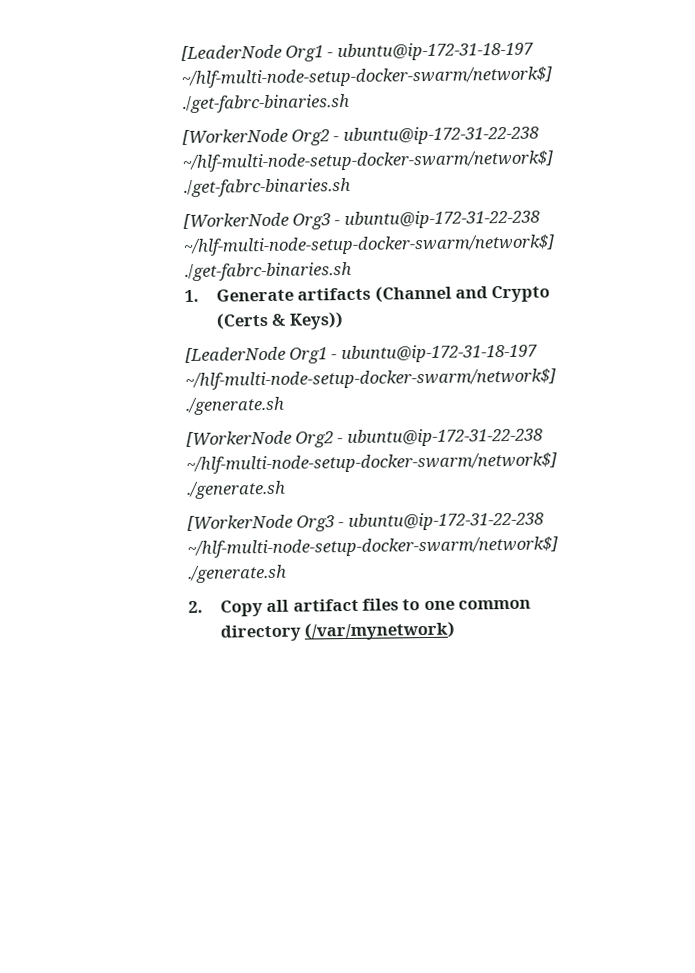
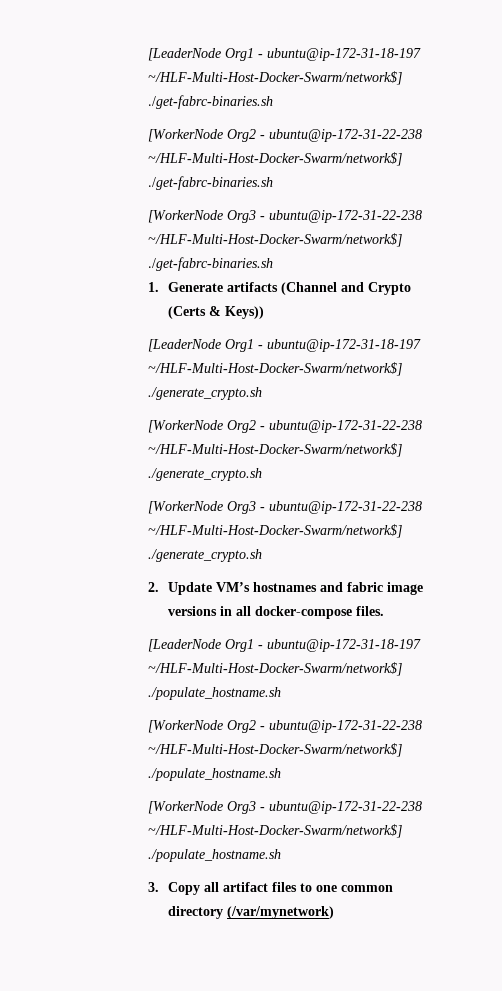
[180,41,534,62] [180,66,552,89] [LeaderNode Org1 - ubuntu@ip-172-31-18-197 ~/hlf-multi-node-setup-docker-swarm/network$] -> [147,48,421,61] [147,71,402,85] [LeaderNode Org1 - ubuntu@ip-172-31-18-197 ~/HLF-Multi-Host-Docker-Swarm/network$]
[181,150,554,173] ~/hlf-multi-node-setup-docker-swarm/network$] -> [147,152,402,166] ~/HLF-Multi-Host-Docker-Swarm/network$]
[182,234,555,257] ~/hlf-multi-node-setup-docker-swarm/network$] -> [147,233,402,247] ~/HLF-Multi-Host-Docker-Swarm/network$]
[184,368,556,391] [184,396,285,416] [185,427,543,448] [185,452,557,475] [185,480,286,500] [186,511,544,532] [186,536,558,559] [186,564,287,584] [187,600,203,614] ~/hlf-multi-node-setup-docker-swarm/network$] ./generate.sh // [WorkerNode Org2 - ubuntu@ip-172-31-22-238 ~/hlf-multi-node-setup-docker-swarm/network$] ./generate.sh // [WorkerNode Org3 - ubuntu@ip-172-31-22-238 ~/hlf-multi-node-setup-docker-swarm/network$] ./generate.sh // 2. -> [147,362,402,376] [147,387,262,400] [147,420,422,433] [147,443,402,457] [147,468,262,481] [147,501,422,514] [147,524,402,538] [147,549,262,562] [147,582,424,595] [168,606,385,619] [147,639,421,652] [147,662,402,676] [147,687,281,700] [147,720,422,733] [147,743,402,757] [147,768,281,781] [147,801,422,814] [147,824,402,838] [147,849,281,862] [147,882,159,892] ~/HLF-Multi-Host-Docker-Swarm/network$] ./generate_crypto.sh // [WorkerNode Org2 - ubuntu@ip-172-31-22-238 ~/HLF-Multi-Host-Docker-Swarm/network$] ./generate_crypto.sh // [WorkerNode Org3 - ubuntu@ip-172-31-22-238 ~/HLF-Multi-Host-Docker-Swarm/network$] ./generate_crypto.sh // 2. Update VM’s hostnames and fabric image versions in all docker-compose files. // [LeaderNode Org1 - ubuntu@ip-172-31-18-197 ~/HLF-Multi-Host-Docker-Swarm/network$] ./populate_hostname.sh // [WorkerNode Org2 - ubuntu@ip-172-31-22-238 ~/HLF-Multi-Host-Docker-Swarm/network$] ./populate_hostname.sh // [WorkerNode Org3 - ubuntu@ip-172-31-22-238 ~/HLF-Multi-Host-Docker-Swarm/network$] ./populate_hostname.sh // 3.

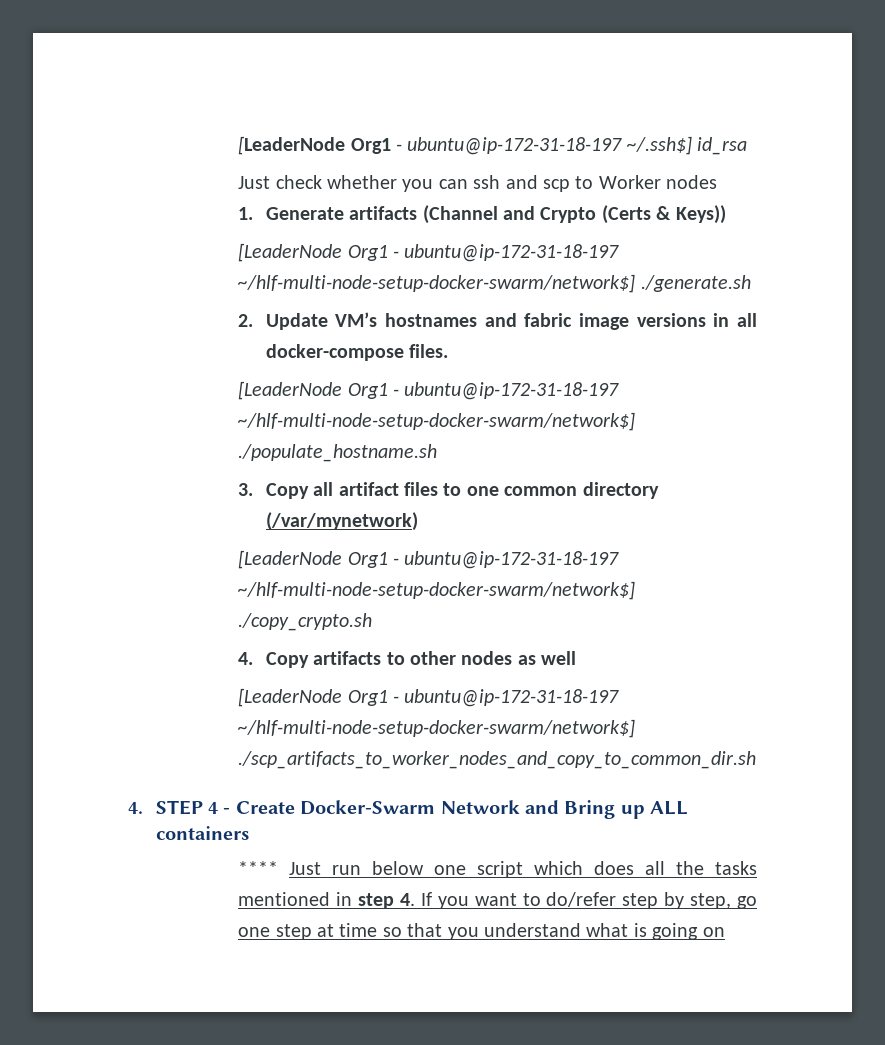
[147,48,421,61] [147,71,402,85] [147,95,273,109] [147,129,422,142] [147,152,402,166] [147,176,273,190] [147,210,422,223] [147,233,402,247] [147,257,273,271] [LeaderNode Org1 - ubuntu@ip-172-31-18-197 ~/HLF-Multi-Host-Docker-Swarm/network$] ./get-fabrc-binaries.sh // [WorkerNode Org2 - ubuntu@ip-172-31-22-238 ~/HLF-Multi-Host-Docker-Swarm/network$] ./get-fabrc-binaries.sh // [WorkerNode Org3 - ubuntu@ip-172-31-22-238 ~/HLF-Multi-Host-Docker-Swarm/network$] ./get-fabrc-binaries.sh -> [238,136,748,155] [238,175,718,192] [LeaderNode Org1 - ubuntu@ip-172-31-18-197 ~/.ssh$] id_rsa // Just check whether you can ssh and scp to Worker nodes
[147,362,402,376] [147,387,262,400] [147,420,422,433] [147,443,402,457] [147,468,262,481] [147,501,422,514] [147,524,402,538] [147,549,262,562] ~/HLF-Multi-Host-Docker-Swarm/network$] ./generate_crypto.sh // [WorkerNode Org2 - ubuntu@ip-172-31-22-238 ~/HLF-Multi-Host-Docker-Swarm/network$] ./generate_crypto.sh // [WorkerNode Org3 - ubuntu@ip-172-31-22-238 ~/HLF-Multi-Host-Docker-Swarm/network$] ./generate_crypto.sh -> [238,274,751,293] ~/hlf-multi-node-setup-docker-swarm/network$] ./generate.sh
[147,662,402,676] [147,687,281,700] [147,720,422,733] [147,743,402,757] [147,768,281,781] [147,801,422,814] [147,824,402,838] ~/HLF-Multi-Host-Docker-Swarm/network$] ./populate_hostname.sh // [WorkerNode Org2 - ubuntu@ip-172-31-22-238 ~/HLF-Multi-Host-Docker-Swarm/network$] ./populate_hostname.sh // [WorkerNode Org3 - ubuntu@ip-172-31-22-238 ~/HLF-Multi-Host-Docker-Swarm/network$] -> [238,412,636,431] ~/hlf-multi-node-setup-docker-swarm/network$]
(335, 912) none -> [238,550,620,569] [238,581,636,600] [238,613,373,631] [238,651,577,668] [238,688,620,707] [238,719,636,738] [238,751,757,769] [128,800,689,819] [155,826,249,840] [238,861,758,878] [238,892,757,909] [238,923,725,940] // [LeaderNode Org1 - ubuntu@ip-172-31-18-197 ~/hlf-multi-node-setup-docker-swarm/network$] ./copy_crypto.sh // 4. Copy artifacts to other nodes as well // [LeaderNode Org1 - ubuntu@ip-172-31-18-197 ~/hlf-multi-node-setup-docker-swarm/network$] ./scp_artifacts_to_worker_nodes_and_copy_to_common_dir.sh // 4. STEP 4 - Create Docker-Swarm Network and Bring up ALL containers // **** Just run below one script which does all the tasks mentioned in step 4. If you want to do/refer step by step, go one step at time so that you understand what is going on

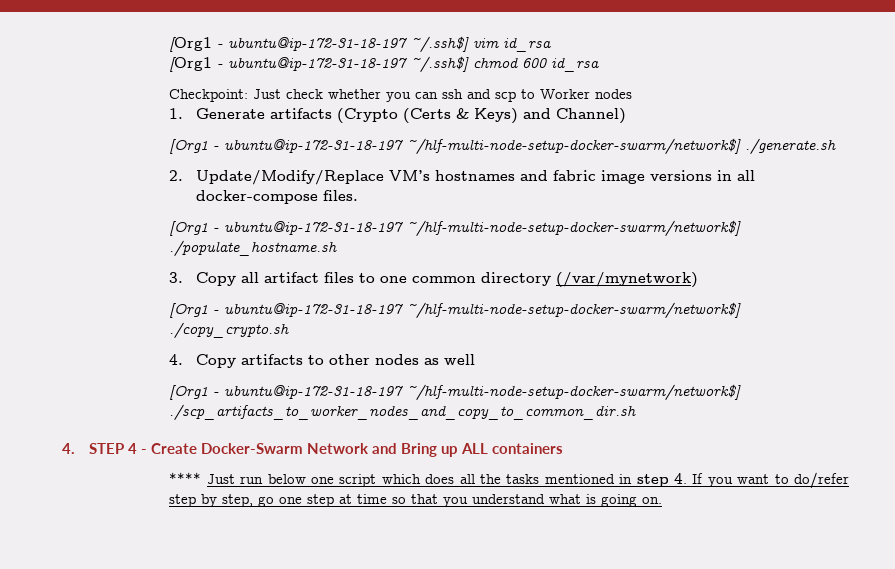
[238,136,748,155] [LeaderNode Org1 - ubuntu@ip-172-31-18-197 ~/.ssh$] id_rsa // -> [169,36,552,52] [169,56,600,72] [169,89,249,102] [Org1 - ubuntu@ip-172-31-18-197 ~/.ssh$] vim id_rsa // [Org1 - ubuntu@ip-172-31-18-197 ~/.ssh$] chmod 600 id_rsa // Checkpoint:
[422,205,726,224] [238,243,388,262] (Channel and Crypto (Certs & Keys)) // [LeaderNode Org1 -> [337,108,627,124] [169,139,209,154] (Crypto (Certs & Keys) and Channel) // [Org1
[265,313,328,330] Update -> [196,170,385,185] Update/Modify/Replace
[238,381,388,400] [LeaderNode Org1 -> [169,221,209,236] [Org1
[238,550,388,569] [LeaderNode Org1 -> [169,303,209,318] [Org1
[238,688,388,707] [LeaderNode Org1 -> [169,385,209,400] [Org1
[702,927,725,937] on -> [642,497,663,504] on.

